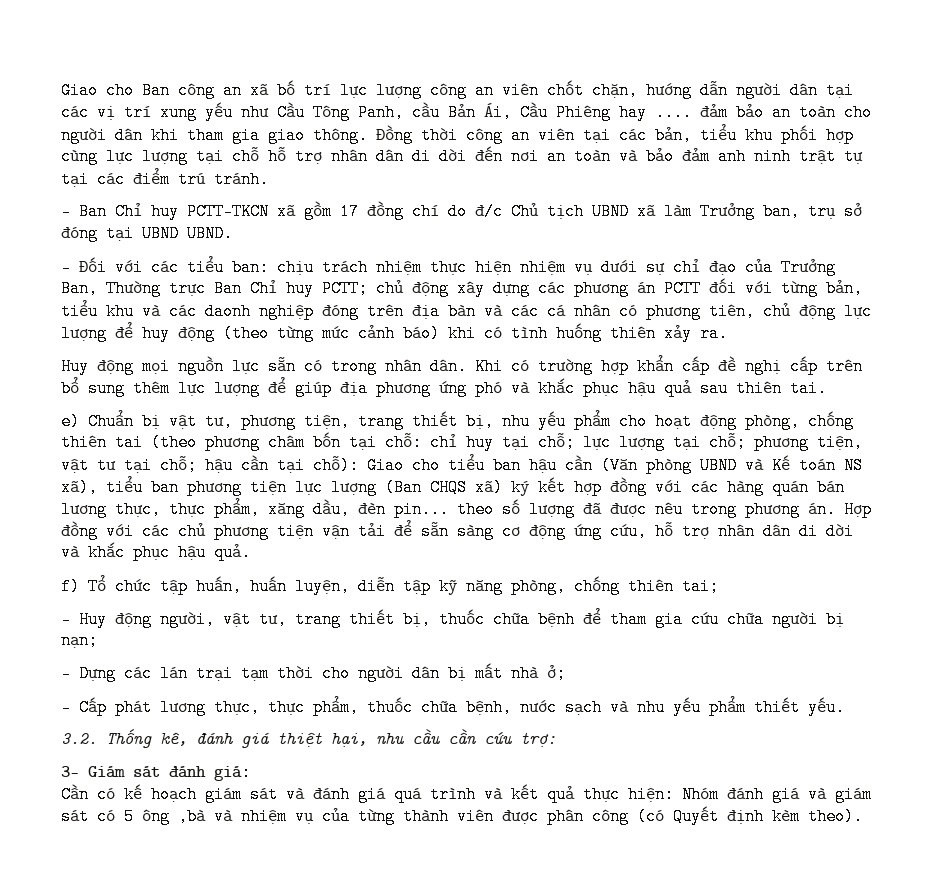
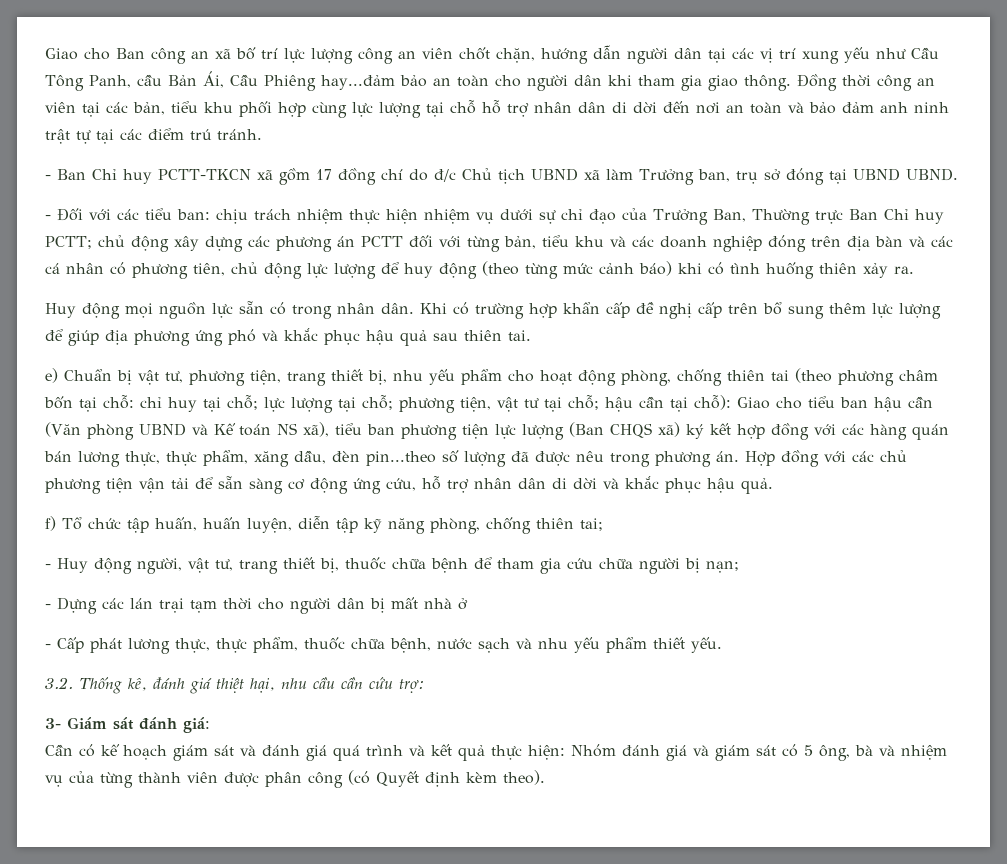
[619,104,728,121] hay .... đảm -> [321,75,395,90] hay...đảm
[205,303,251,320] daonh -> [660,236,707,248] doanh
[394,501,494,518] pin... theo -> [366,451,436,466] pin...theo
[547,665,566,682] ở; -> [458,598,468,610] ở
[142,808,206,825] ông ,bà -> [819,745,873,761] ông, bà

